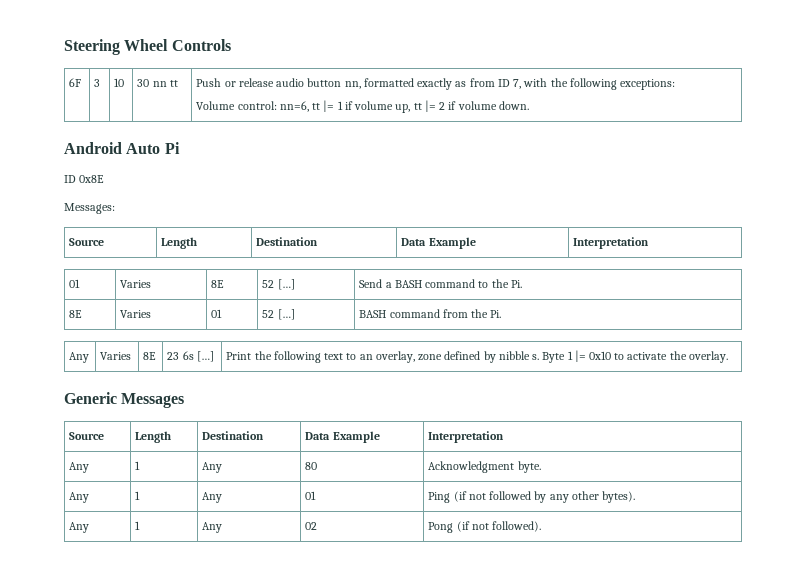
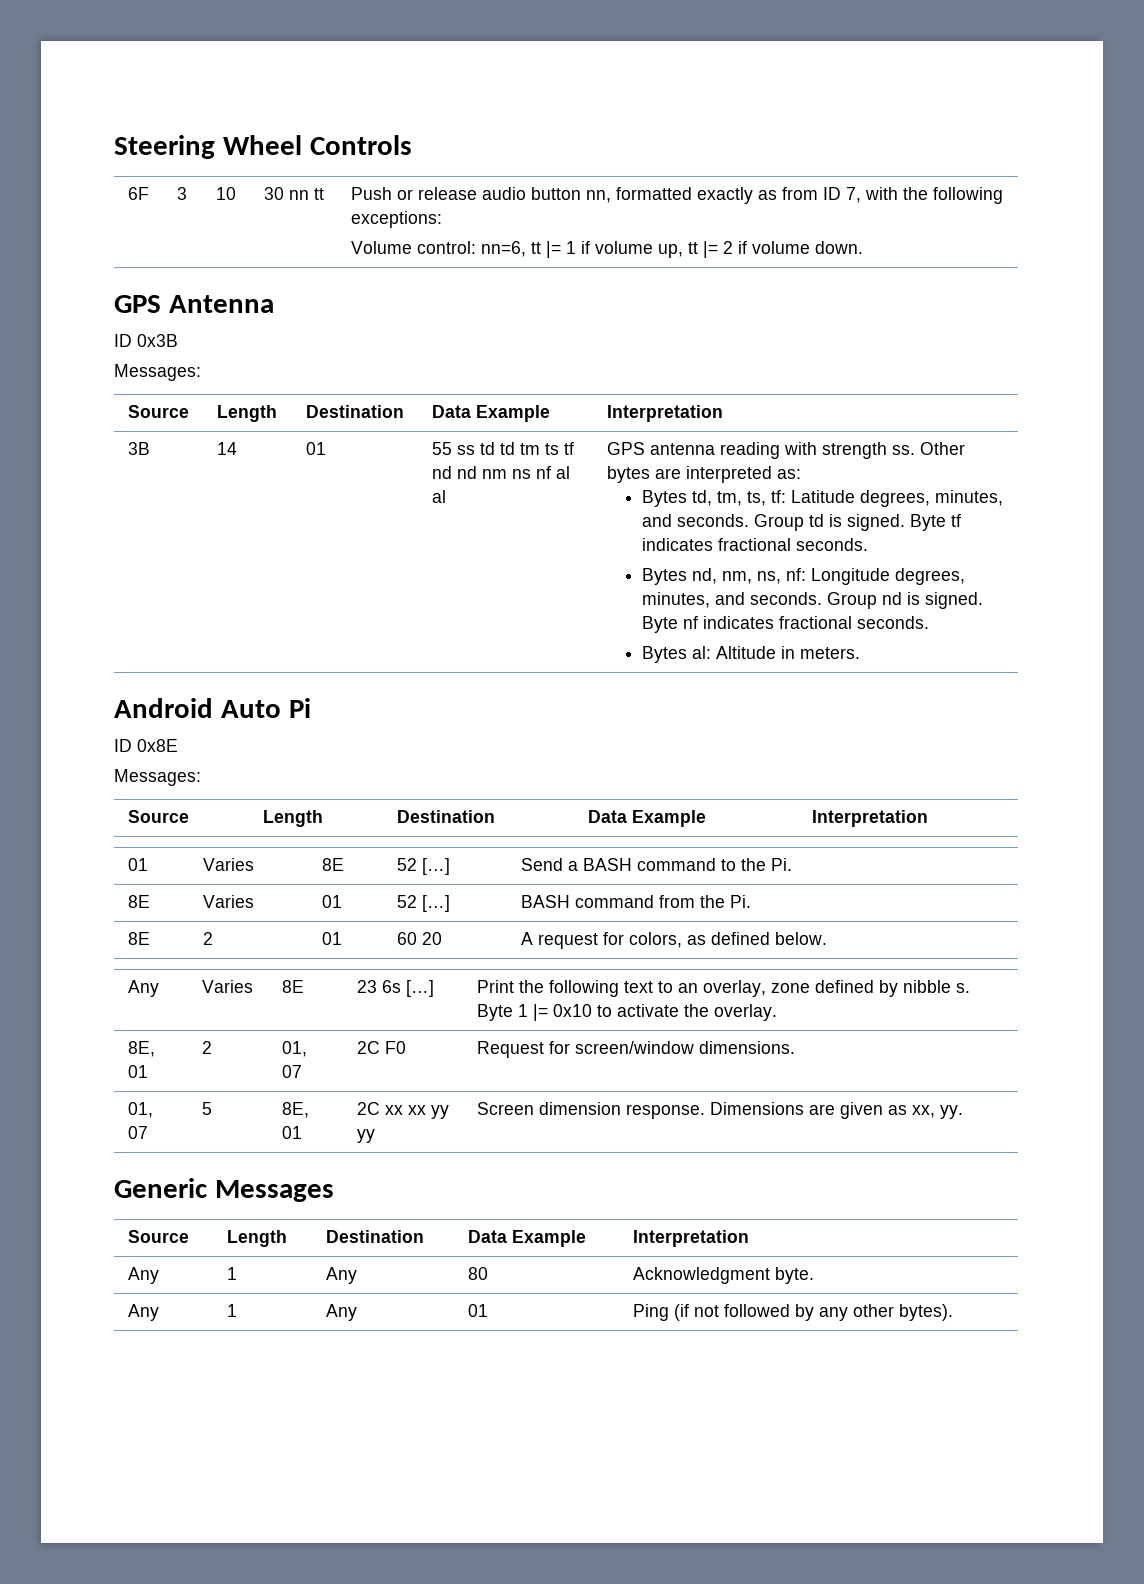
(529, 105) none -> [114,295,274,313] [114,334,178,347] [114,364,201,381] [127,405,189,418] [216,405,277,422] [305,405,404,418] [431,405,550,422] [606,405,723,422] [127,442,150,455] [216,442,237,455] [305,442,326,455] [431,442,574,455] [431,466,570,479] [431,490,446,503] [606,442,965,459] [606,466,801,483] [642,490,1004,507] [642,514,962,531] [642,538,869,551] [642,568,966,585] [642,592,984,609] [642,616,930,633] [642,646,861,663] // GPS Antenna // ID 0x3B // Messages: // Source | Length | Destination | Data Example | Interpretation // 3B | 14 | 01 | 55 ss td td tm ts tf nd nd nm ns nf al al | GPS antenna reading with strength ss. Other bytes are interpreted as: // Bytes td, tm, ts, tf: Latitude degrees, minutes, and seconds. Group td is signed. Byte tf indicates fractional seconds. // Bytes nd, nm, ns, nf: Longitude degrees, minutes, and seconds. Group nd is signed. Byte nf indicates fractional seconds. // Bytes al: Altitude in meters.
(502, 314) none -> [127,932,150,945] [202,932,213,945] [321,932,342,945] [396,932,442,945] [520,932,827,949] // 8E | 2 | 01 | 60 20 | A request for colors, as defined below.
(728, 357) none -> [127,1041,155,1057] [127,1065,148,1078] [201,1041,212,1054] [281,1041,307,1057] [281,1065,302,1078] [356,1041,406,1054] [476,1041,795,1058] [127,1102,153,1118] [127,1126,148,1139] [201,1102,212,1115] [281,1102,309,1118] [281,1126,302,1139] [356,1102,449,1119] [356,1129,375,1143] [476,1102,963,1119] // 8E, 01 | 2 | 01, 07 | 2C F0 | Request for screen/window dimensions. // 01, 07 | 5 | 8E, 01 | 2C xx xx yy yy | Screen dimension response. Dimensions are given as xx, yy.
[69,522,90,533] [135,521,141,530] [202,522,223,533] [305,522,318,530] [428,521,542,533] // Any | 1 | Any | 02 | Pong (if not followed). -> (953, 1312) none

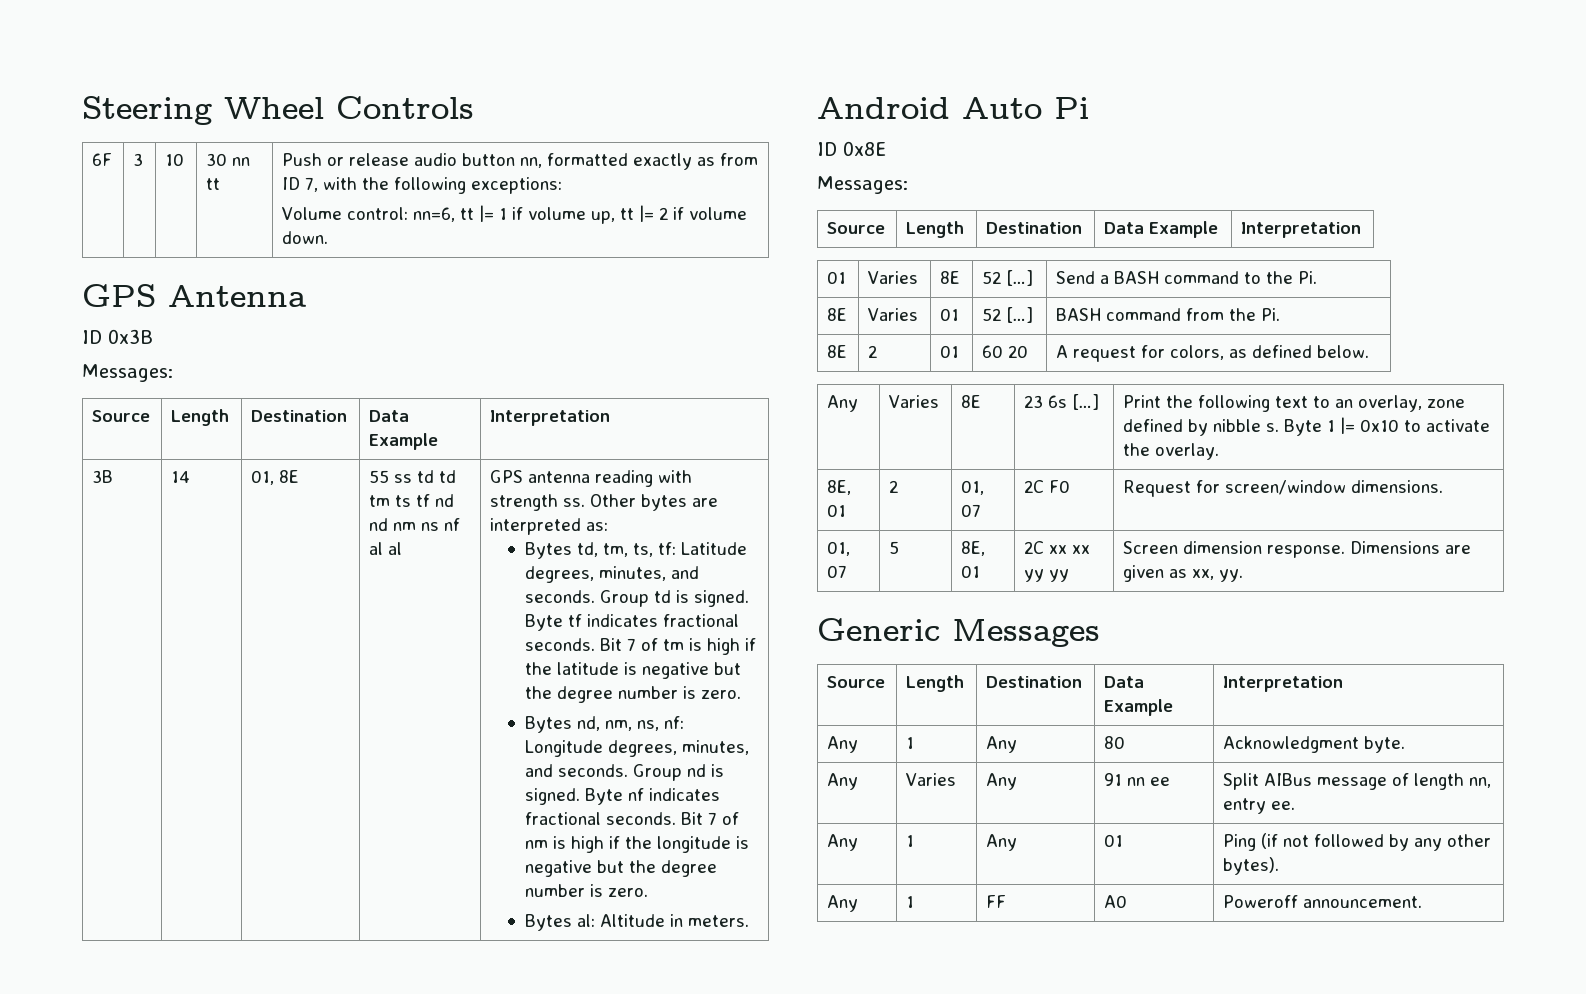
[305,442,326,455] 01 -> [251,470,300,485] 01, 8E
(869, 544) none -> [600,638,757,655] [525,662,742,679] [525,686,742,703] Bit 7 of tm is high if the latitude is negative but the degree number is zero.
(930, 622) none -> [681,812,740,825] [525,836,750,853] [525,860,718,877] [525,884,649,897] Bit 7 of nm is high if the longitude is negative but the degree number is zero.
(814, 1275) none -> [827,773,859,790] [906,773,957,786] [986,773,1018,790] [1104,773,1171,786] [1223,773,1492,790] [1223,798,1296,814] // Any | Varies | Any | 91 nn ee | Split AIBus message of length nn, entry ee.
(953, 1312) none -> [827,895,859,912] [906,896,915,908] [986,895,1007,908] [1104,895,1128,908] [1223,895,1423,908] // Any | 1 | FF | A0 | Poweroff announcement.

